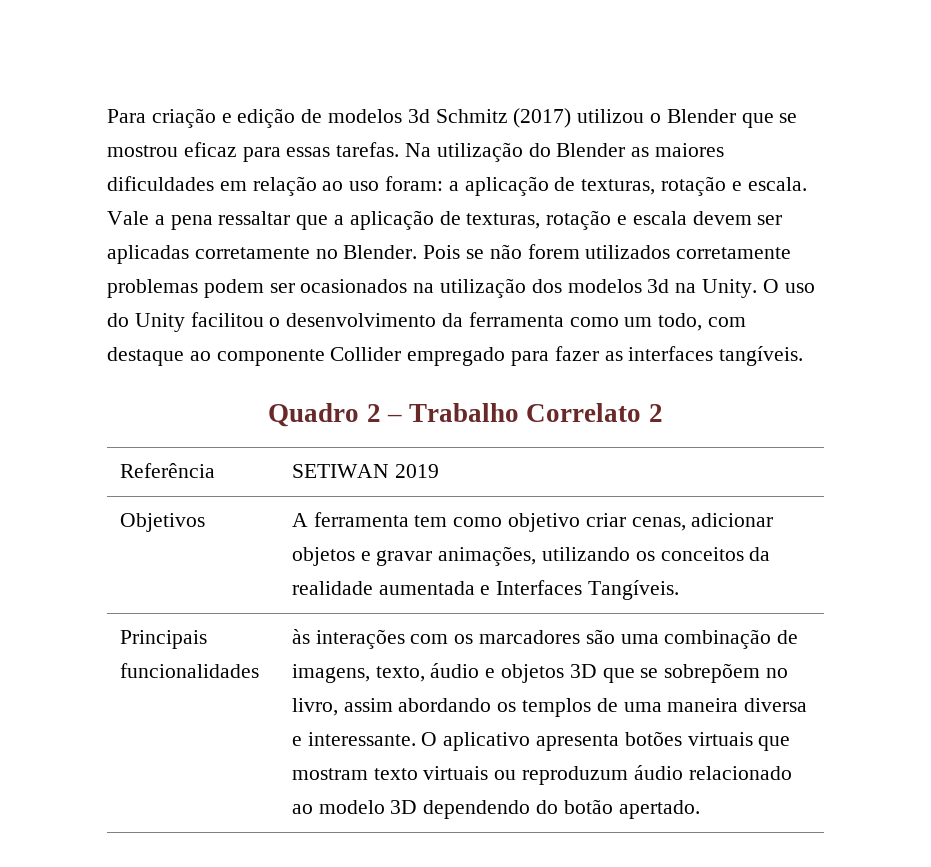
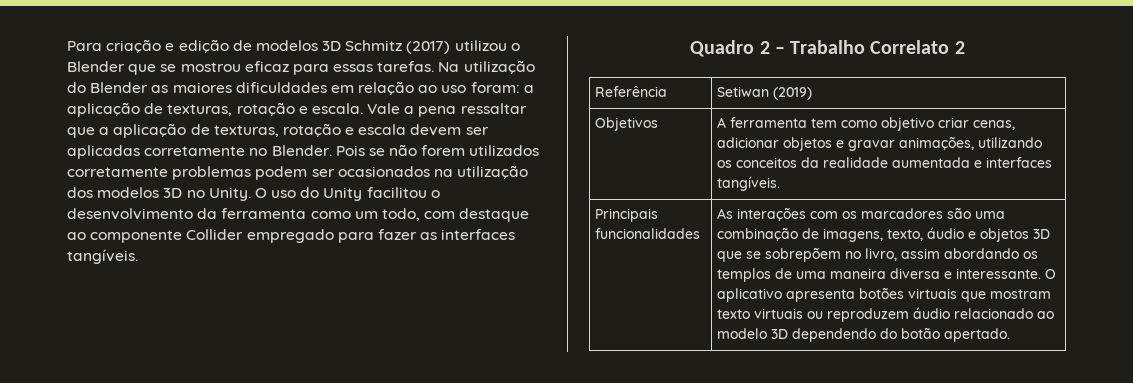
[407,109,430,123] 3d -> [322,41,342,51] 3D
[647,279,697,293] 3d na -> [163,188,205,198] 3D no
[291,464,439,478] SETIWAN 2019 -> [717,86,813,100] Setiwan (2019)
[496,580,680,600] Interfaces Tangíveis. -> [986,157,1053,168] [717,176,781,191] interfaces tangíveis.
[291,629,310,644] às -> [717,208,734,219] As
[522,766,629,785] reproduzum -> [827,308,910,322] reproduzem

